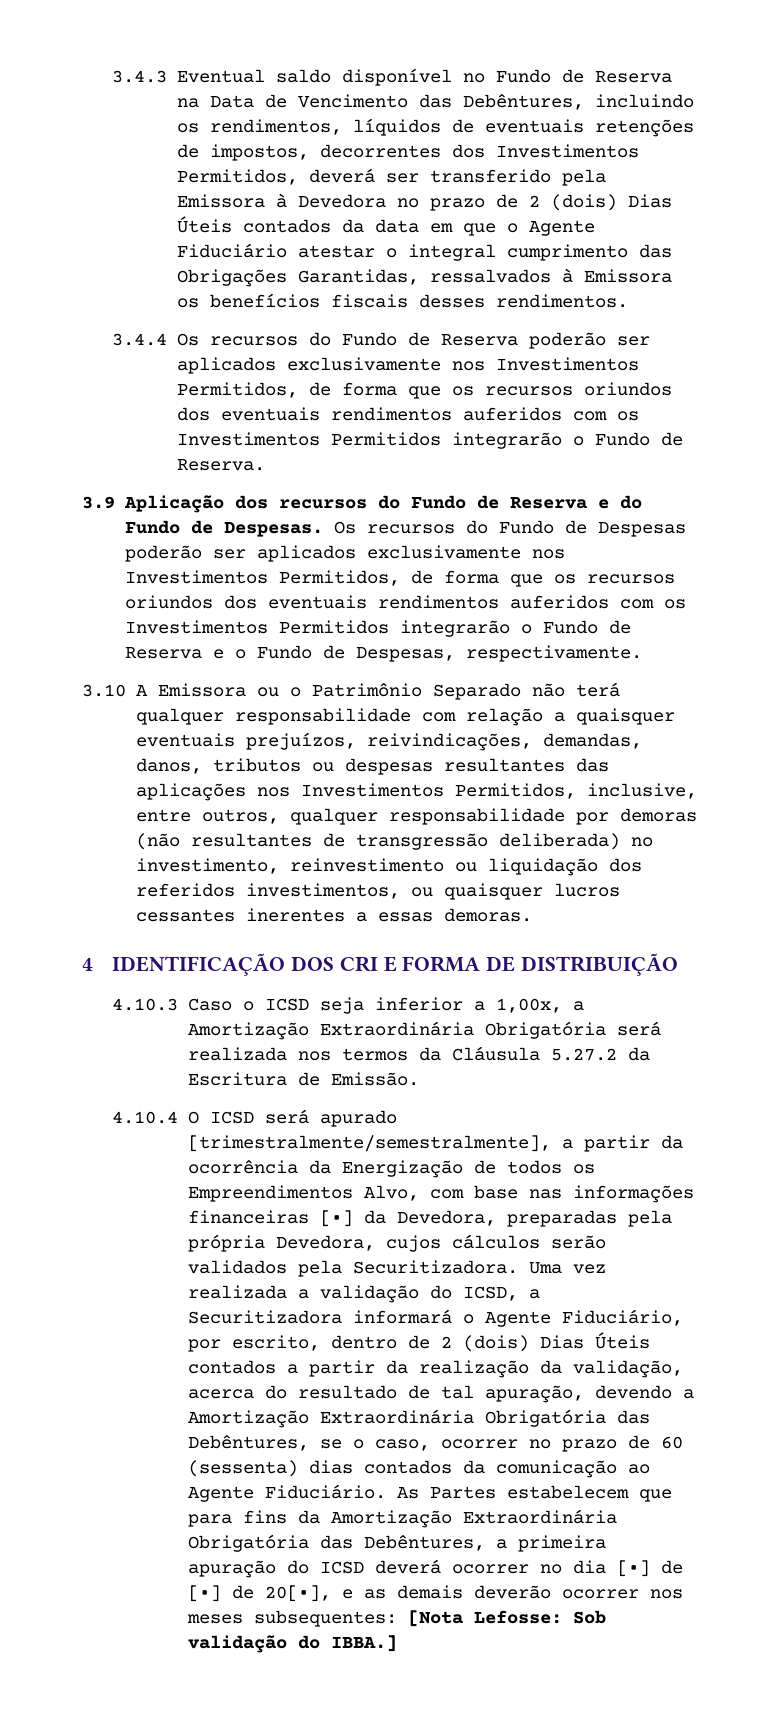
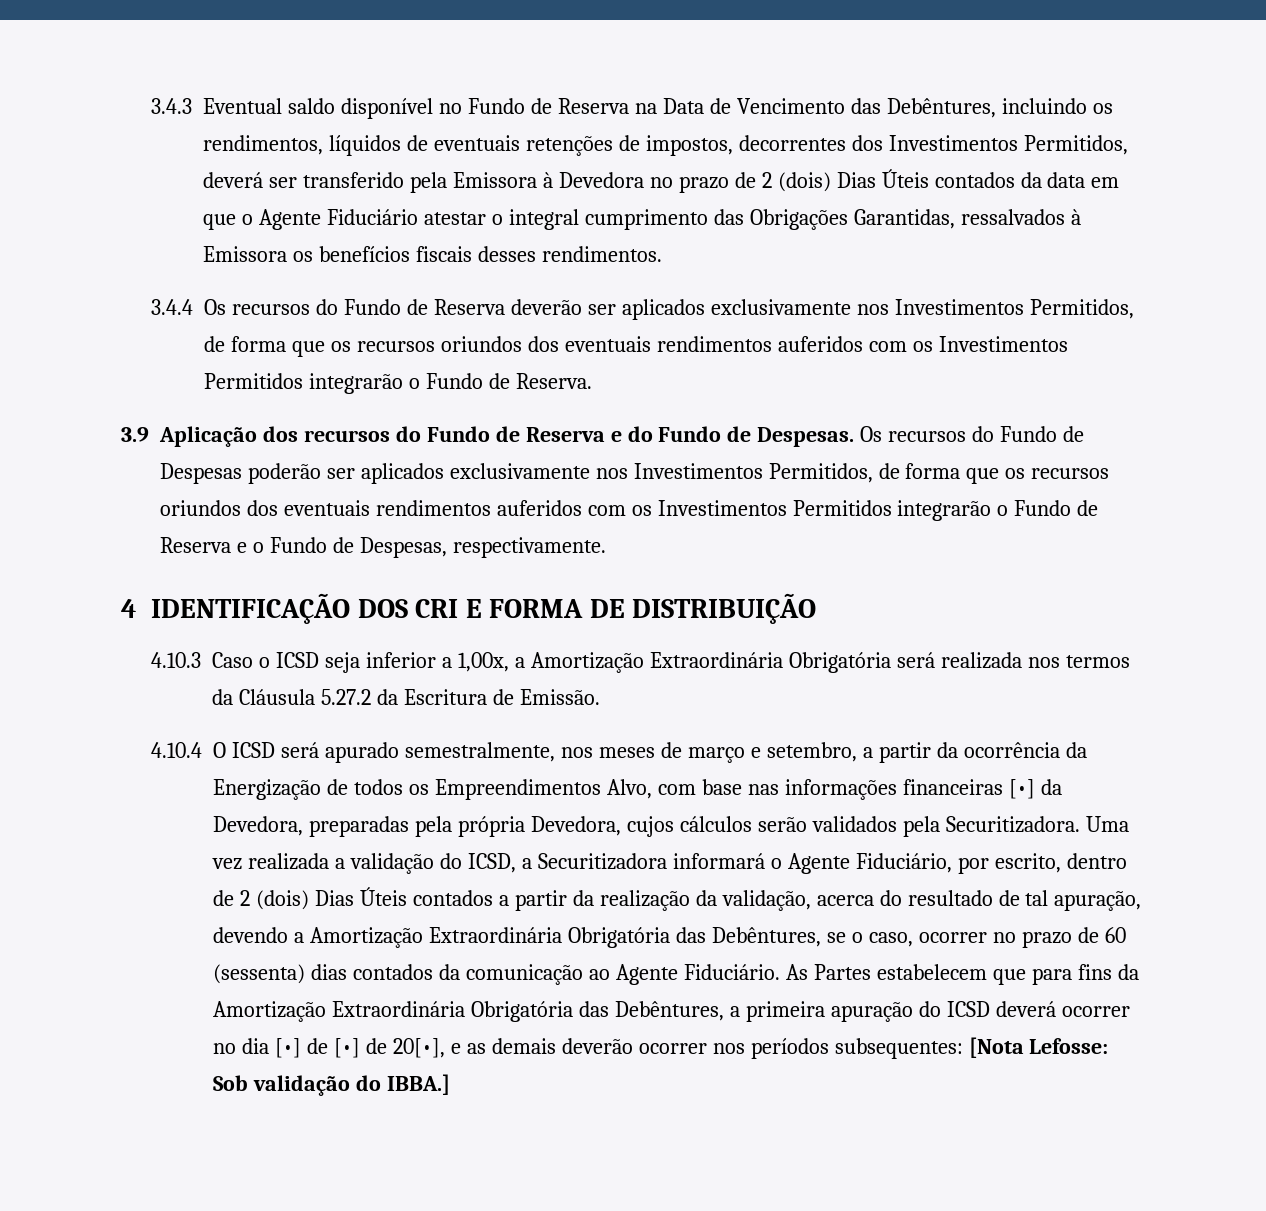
[528,332,606,349] poderão -> [511,299,583,315] deverão
[82,682,620,700] [135,708,675,726] [135,732,642,751] [135,758,609,775] [135,783,697,801] [135,808,697,825] [135,833,653,850] [135,858,642,876] [135,883,620,900] [135,908,532,922] // 3.10 A Emissora ou o Patrimônio Separado não terá qualquer responsabilidade com relação a quaisquer eventuais prejuízos, reivindicações, demandas, danos, tributos ou despesas resultantes das aplicações nos Investimentos Permitidos, inclusive, entre outros, qualquer responsabilidade por demoras (não resultantes de transgressão deliberada) no investimento, reinvestimento ou liquidação dos referidos investimentos, ou quaisquer lucros cessantes inerentes a essas demoras. -> (606, 547) none
[187,1135,551,1152] [trimestralmente/semestralmente], -> [405,742,857,763] semestralmente, nos meses de março e setembro,
[186,1614,243,1624] meses -> [750,1038,829,1059] períodos

